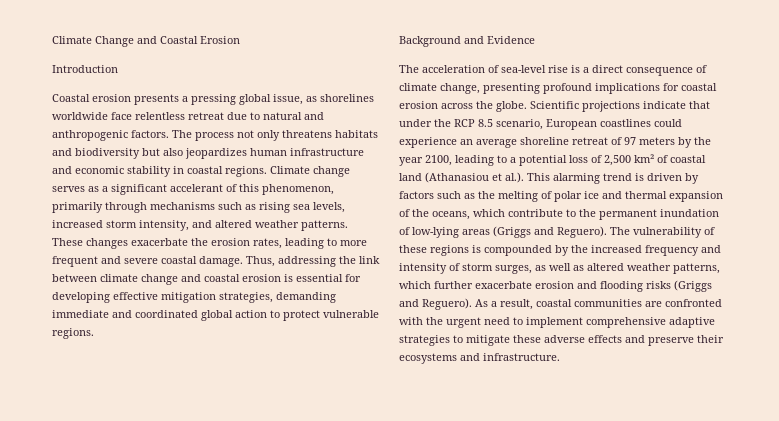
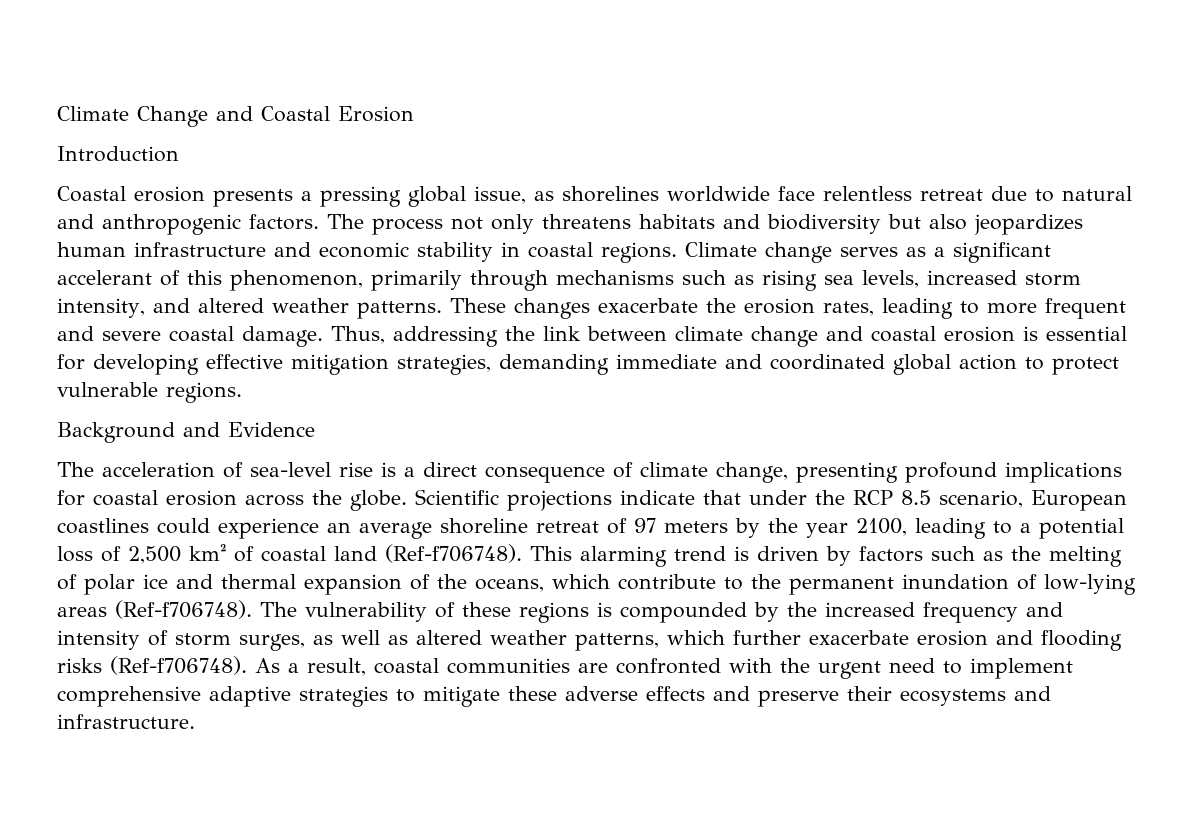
[425,172,524,183] (Athanasiou et al.). -> [385,544,522,563] (Ref-f706748).
[493,226,607,238] (Griggs and Reguero). -> [115,600,252,619] (Ref-f706748).
[674,280,712,292] [399,298,472,310] (Griggs and Reguero). -> [110,656,247,675] (Ref-f706748).

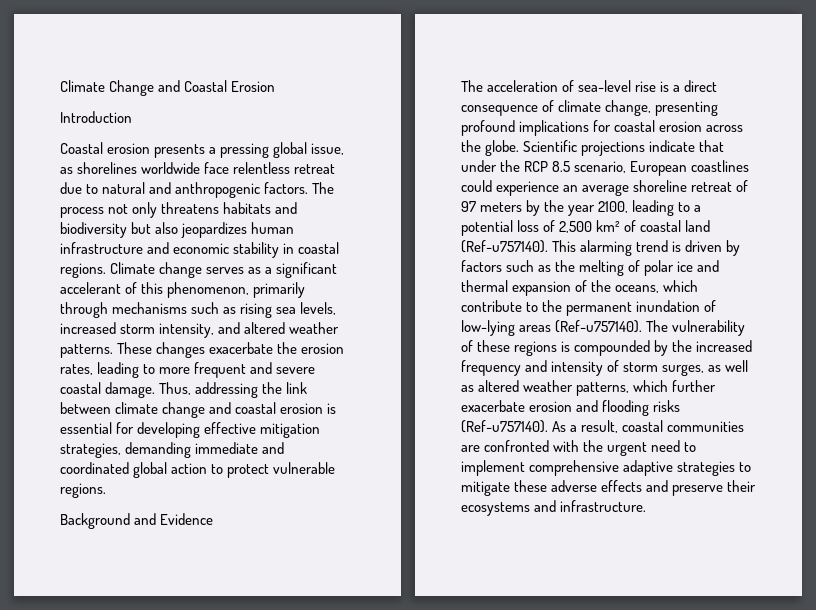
[385,544,522,563] (Ref-f706748). -> [461,240,548,253] (Ref-u757140).
[115,600,252,619] (Ref-f706748). -> [555,320,643,333] (Ref-u757140).
[110,656,247,675] (Ref-f706748). -> [461,420,548,433] (Ref-u757140).

